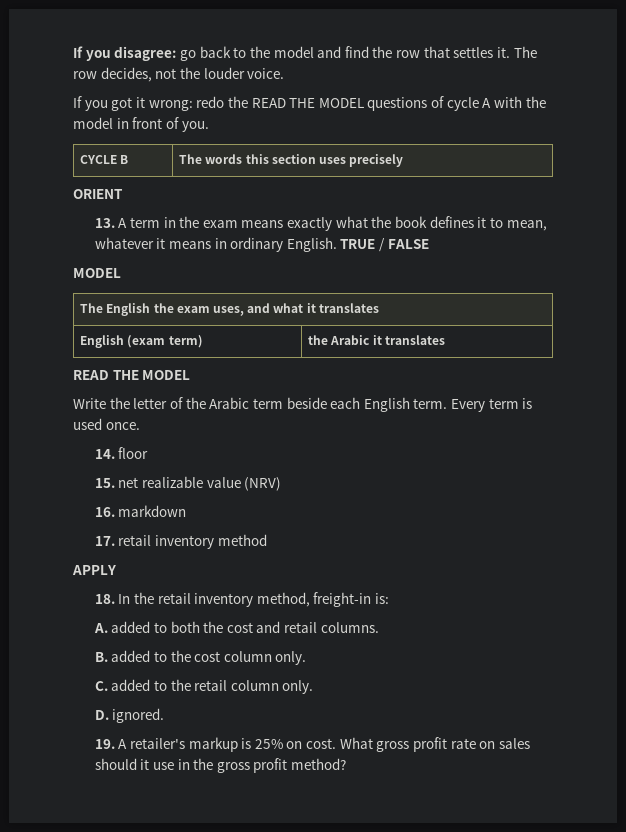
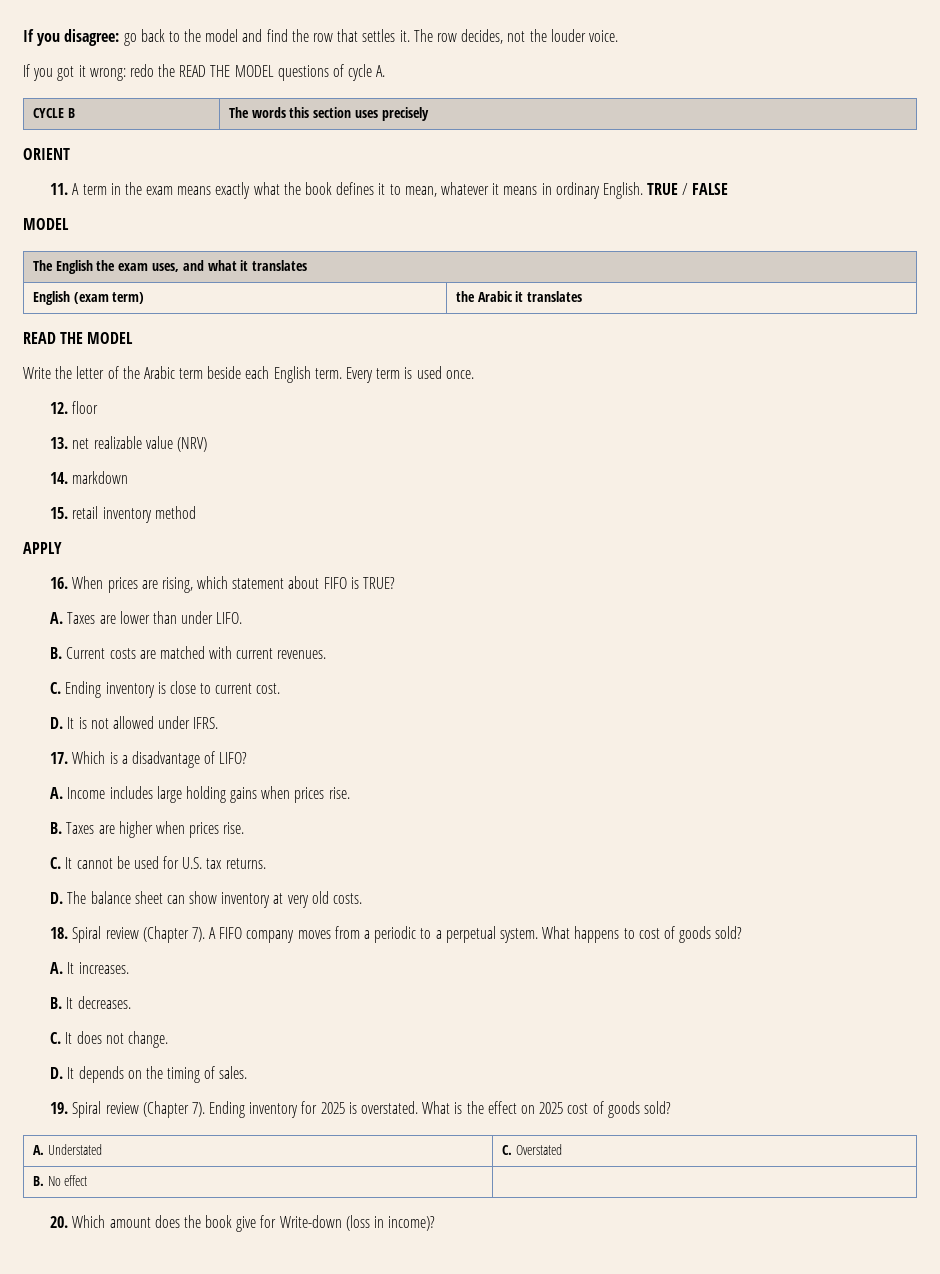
[482,96,546,108] [73,117,209,132] A with the model in front of you. -> [376,65,386,77] A.
[94,218,115,228] 13. -> [50,183,69,195] 11.
[94,449,115,459] 14. -> [50,402,69,414] 12.
[94,478,115,488] 15. -> [50,437,69,449] 13.
[94,507,115,517] 16. -> [50,472,69,484] 14.
[94,536,115,546] 17. -> [50,507,69,519] 15.
[94,592,390,607] [93,621,379,633] [94,650,307,665] [94,679,314,694] [94,708,165,723] [94,737,530,752] [94,758,347,773] 18. In the retail inventory method, freight-in is: // A. added to both the cost and retail columns. // B. added to the cost column only. // C. added to the retail column only. // D. ignored. // 19. A retailer's markup is 25% on cost. What gross profit rate on sales should it use in the gross profit method? -> [50,576,396,593] [50,611,243,624] [50,646,327,659] [50,681,281,698] [50,716,219,729] [50,751,248,768] [50,786,350,803] [50,821,245,838] [50,856,266,869] [50,891,363,908] [50,926,743,943] [50,962,129,974] [50,996,131,1009] [50,1031,168,1048] [50,1066,248,1083] [50,1101,671,1118] [32,1144,102,1155] [501,1144,562,1155] [32,1175,88,1186] [50,1215,436,1232] 16. When prices are rising, which statement about FIFO is TRUE? // A. Taxes are lower than under LIFO. // B. Current costs are matched with current revenues. // C. Ending inventory is close to current cost. // D. It is not allowed under IFRS. // 17. Which is a disadvantage of LIFO? // A. Income includes large holding gains when prices rise. // B. Taxes are higher when prices rise. // C. It cannot be used for U.S. tax returns. // D. The balance sheet can show inventory at very old costs. // 18. Spiral review (Chapter 7). A FIFO company moves from a periodic to a perpetual system. What happens to cost of goods sold? // A. It increases. // B. It decreases. // C. It does not change. // D. It depends on the timing of sales. // 19. Spiral review (Chapter 7). Ending inventory for 2025 is overstated. What is the effect on 2025 cost of goods sold? // A. Understated | C. Overstated // B. No effect | // 20. Which amount does the book give for Write-down (loss in income)?

